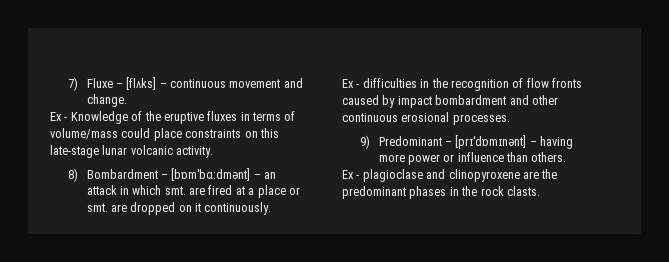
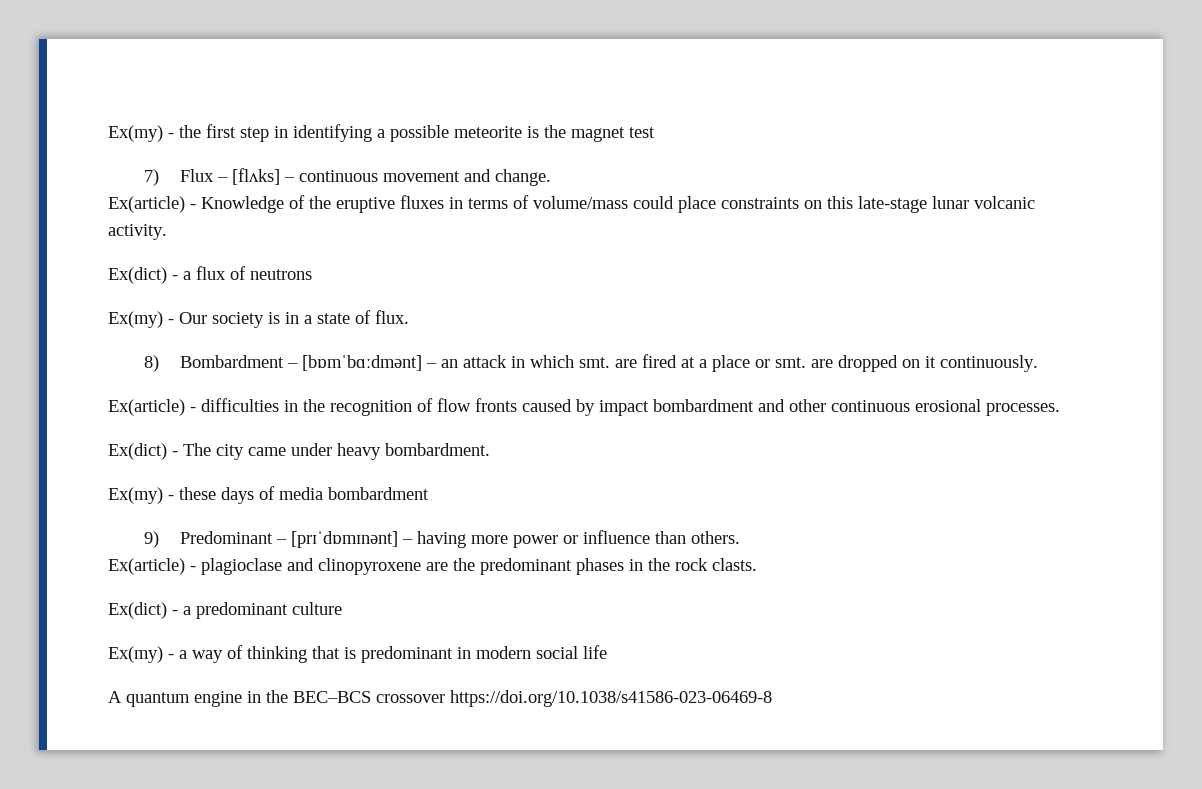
[68,77,113,91] 7) Fluxe -> [108,124,655,142] [144,169,215,186] Ex(my) - the first step in identifying a possible meteorite is the magnet test // 7) Flux
[50,112,62,121] Ex -> [108,196,185,213] Ex(article)
(214, 152) none -> [108,266,312,284] [108,310,409,328] // Ex(dict) - a flux of neutrons // Ex(my) - Our society is in a state of flux.
[342,79,354,88] Ex -> [108,399,185,416] Ex(article)
(510, 119) none -> [108,443,490,460] [108,486,429,504] // Ex(dict) - The city came under heavy bombardment. // Ex(my) - these days of media bombardment
[342,170,354,179] Ex -> [108,558,185,575] Ex(article)
(540, 191) none -> [108,602,342,619] [108,645,607,663] [108,690,772,707] // Ex(dict) - a predominant culture // Ex(my) - a way of thinking that is predominant in modern social life // A quantum engine in the BEC–BCS crossover https://doi.org/10.1038/s41586-023-06469-8

